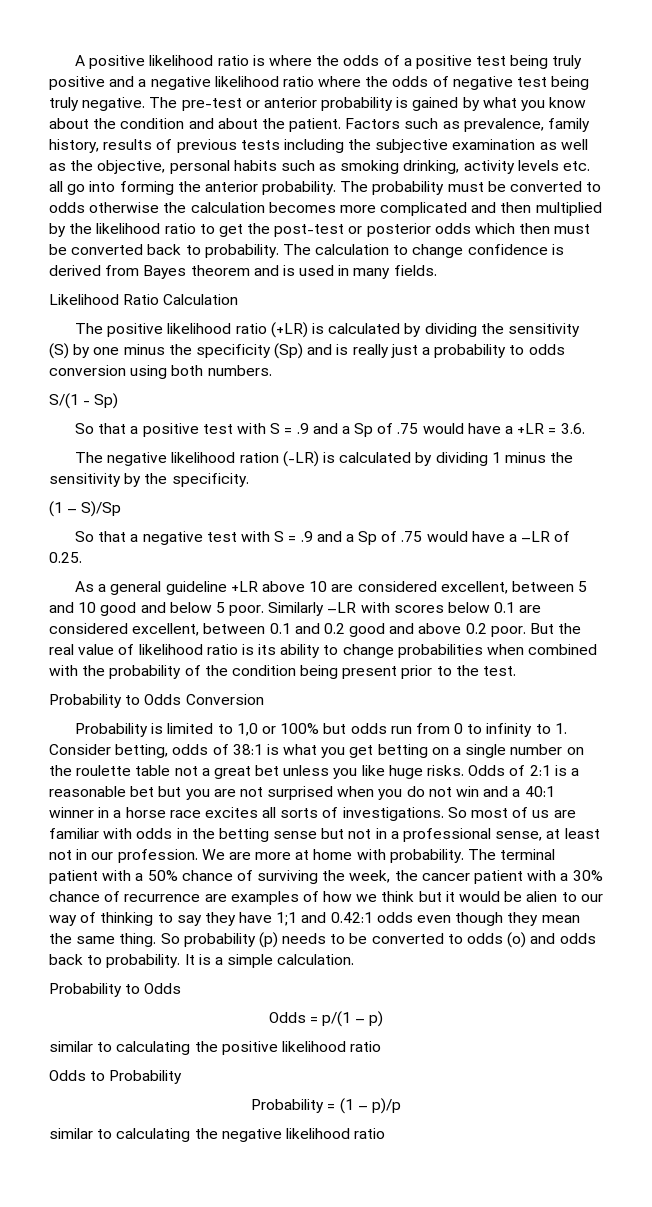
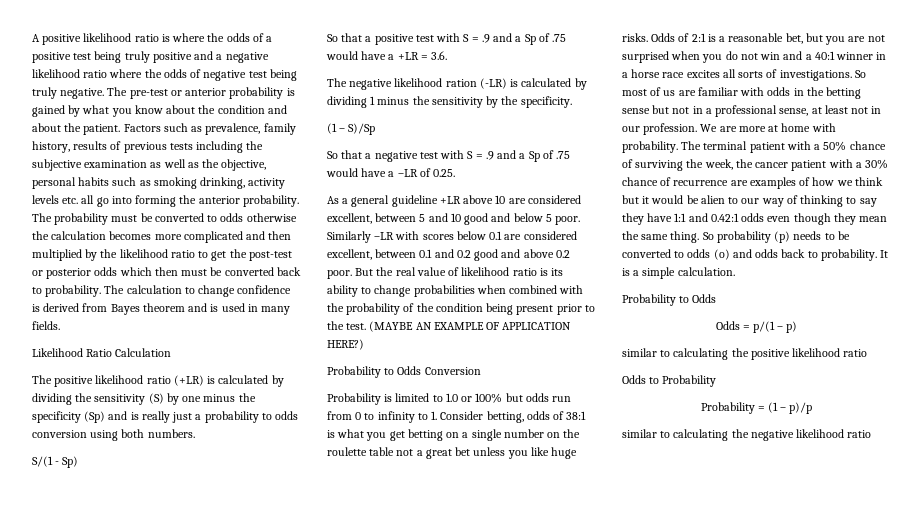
(517, 671) none -> [369,321,572,332] [327,339,364,350] (MAYBE AN EXAMPLE OF APPLICATION HERE?)
[236,723,258,736] 1,0 -> [445,393,458,402] 1.0
[130,786,155,797] bet -> [785,33,803,44] bet,
[276,912,298,926] 1;1 -> [674,213,687,222] 1:1

